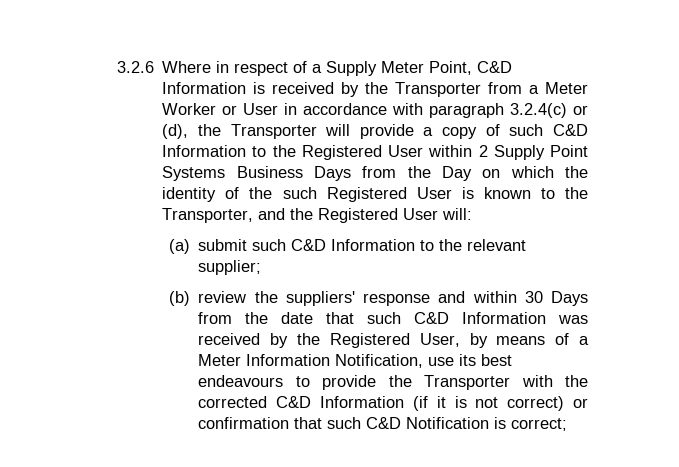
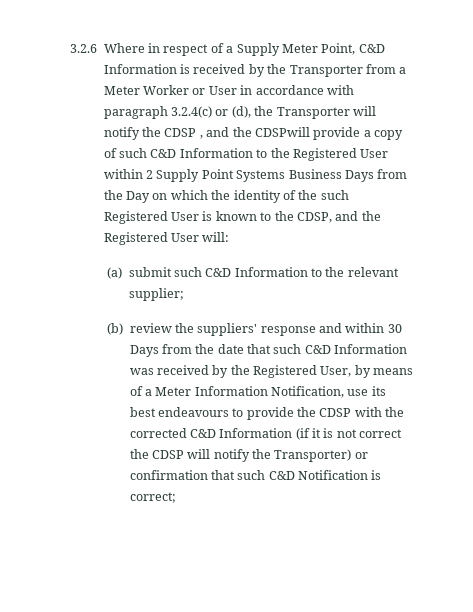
(351, 130) none -> [103,127,310,140] notify the CDSP , and the CDSPwill
[162,208,254,223] Transporter, -> [296,212,332,223] CDSP,
[424,375,511,390] Transporter -> [319,408,352,417] CDSP
[507,396,565,411] correct) -> [359,429,403,438] [129,449,352,462] correct the CDSP will notify the Transporter)

